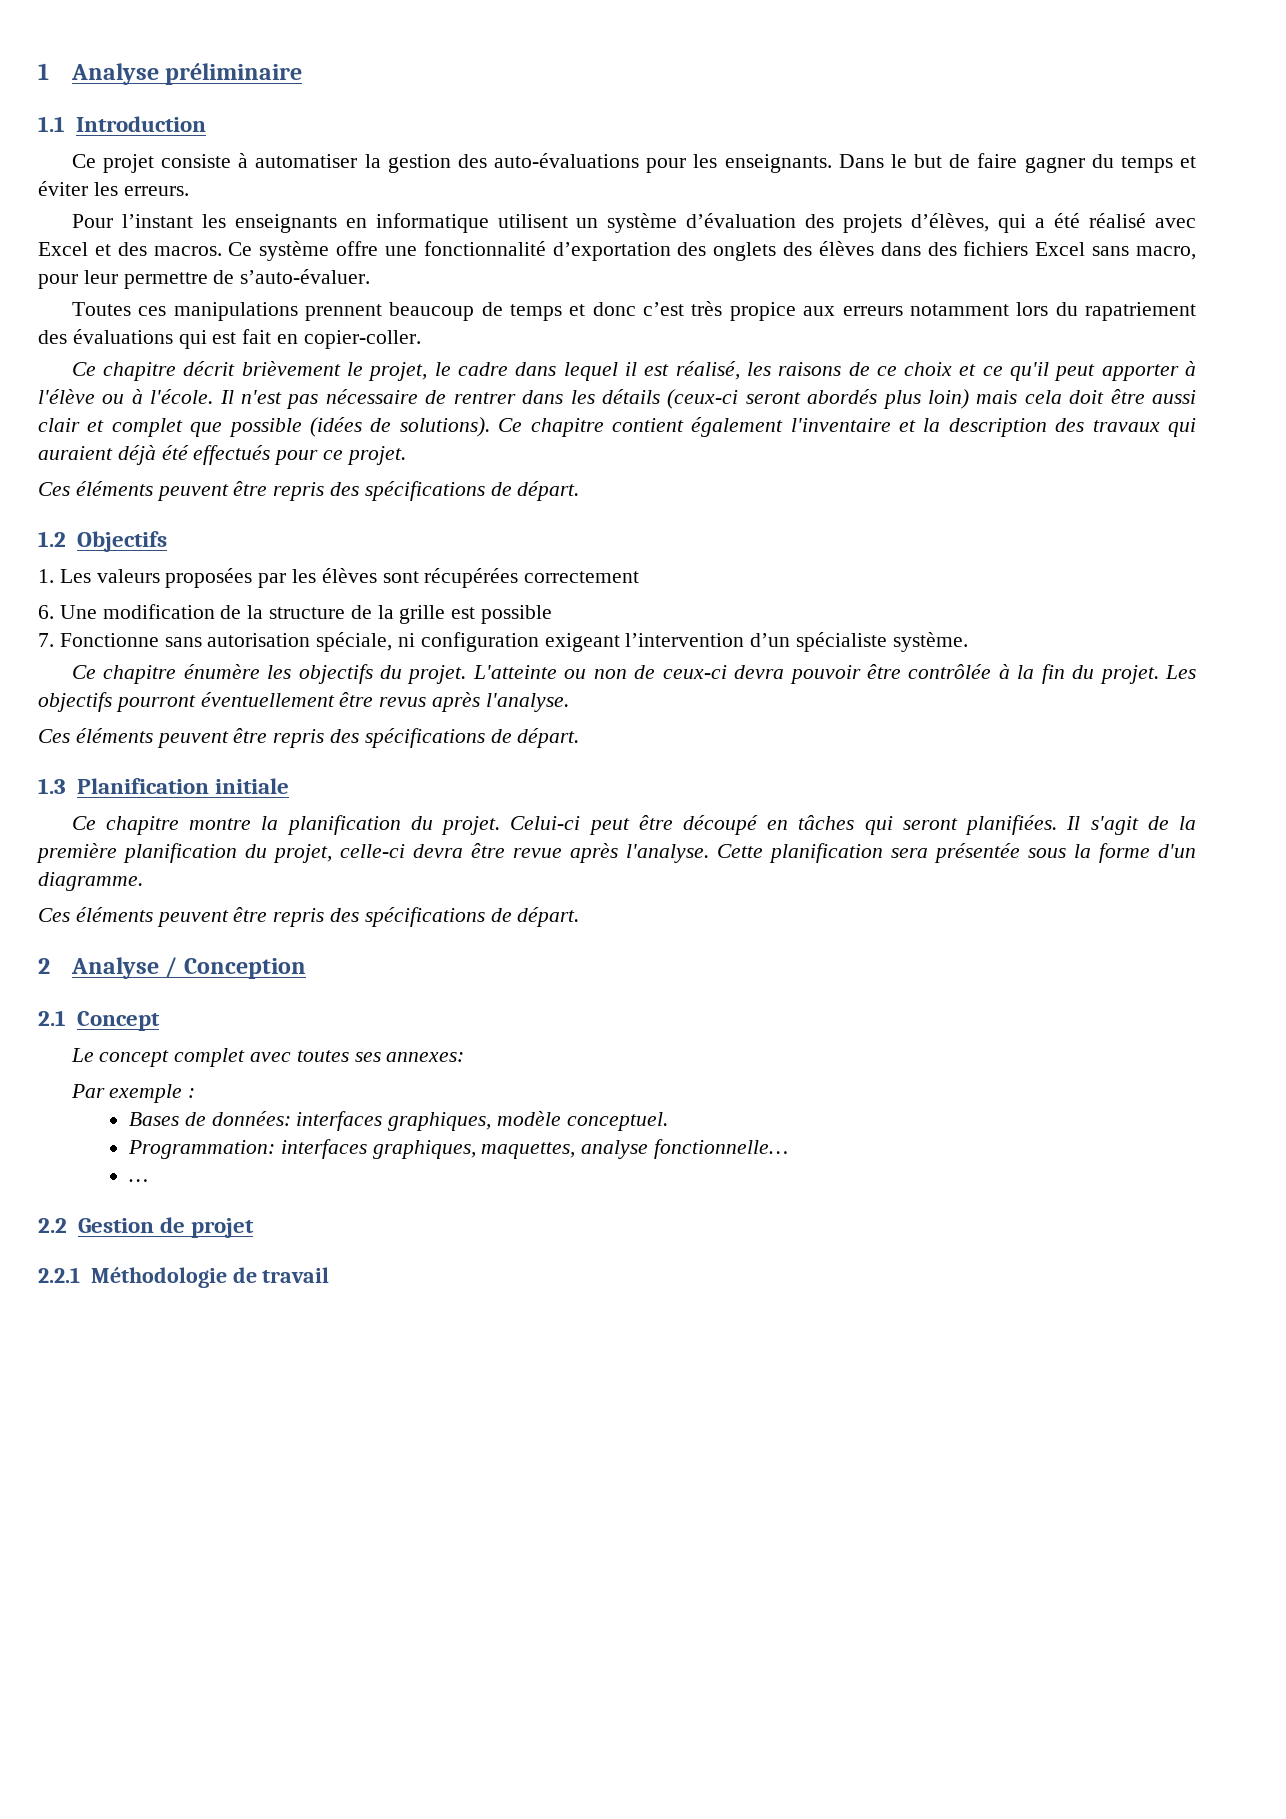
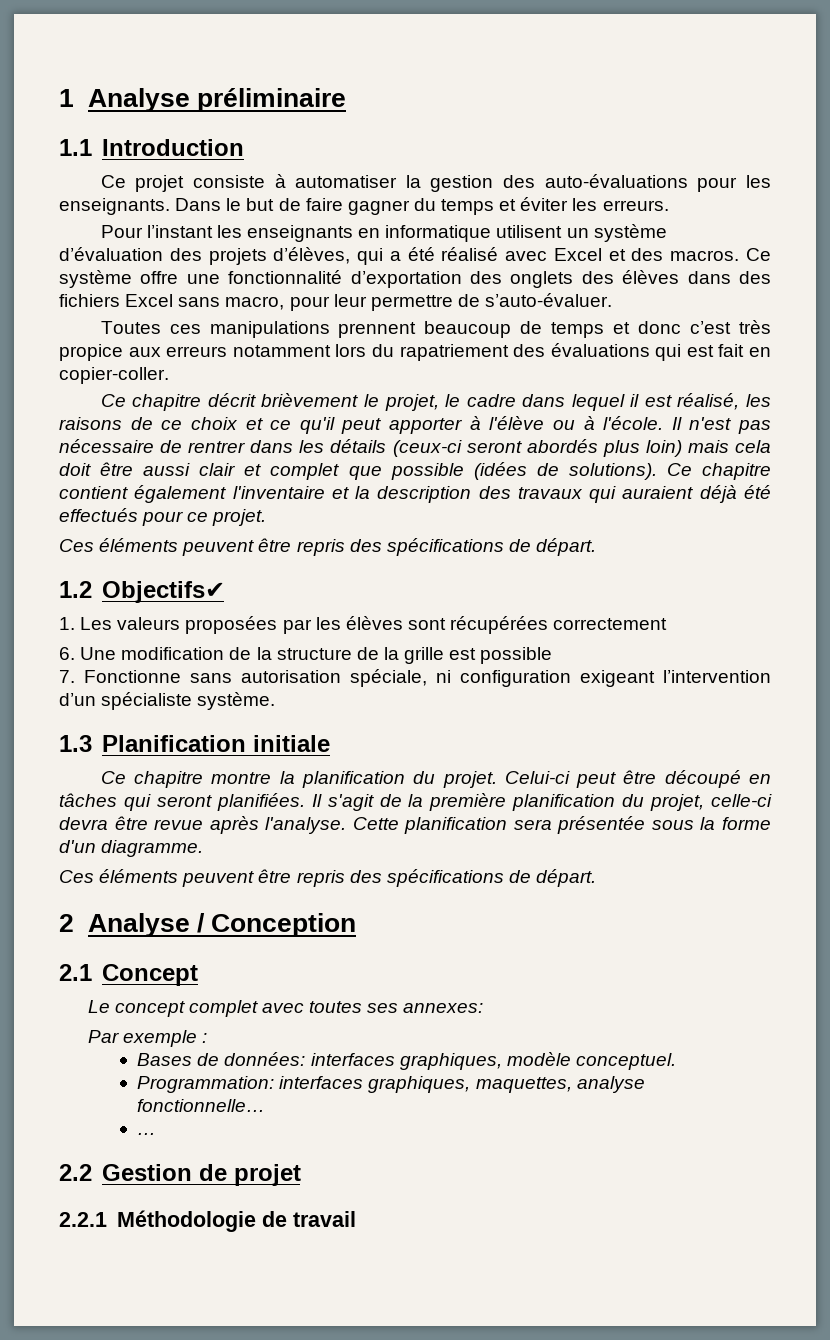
[76,531,167,552] Objectifs -> [101,581,225,603] Objectifs✔
[71,664,1197,684] [38,692,569,712] [38,728,580,748] // Ce chapitre énumère les objectifs du projet. L'atteinte ou non de ceux-ci devra pouvoir être contrôlée à la fin du projet. Les objectifs pourront éventuellement être revus après l'analyse. // Ces éléments peuvent être repris des spécifications de départ. -> (276, 701) none

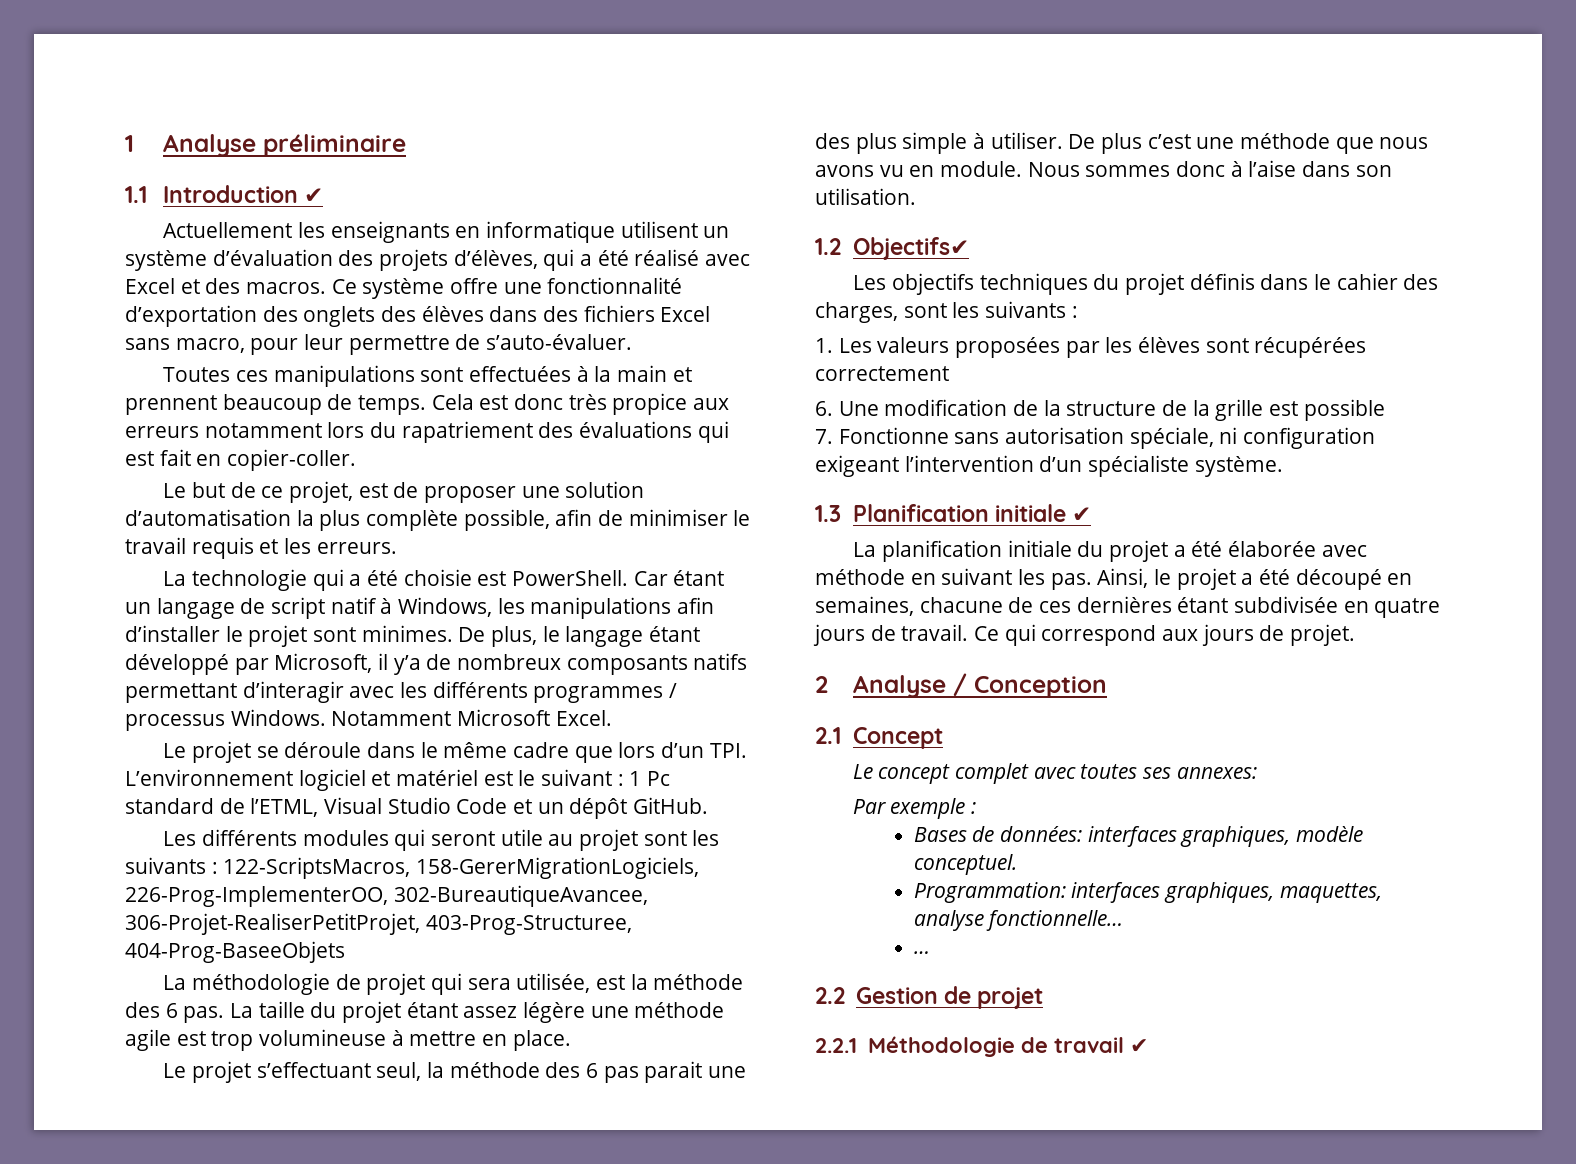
[100,174,772,192] [59,197,669,215] [100,225,213,238] // Ce projet consiste à automatiser la gestion des auto-évaluations pour les enseignants. Dans le but de faire gagner du temps et éviter les erreurs. // Pour l’instant -> [303,188,323,203] [163,222,293,238] ✔ // Actuellement
[338,321,732,338] prennent beaucoup de temps et donc c’est -> [420,365,692,382] [125,394,564,415] sont effectuées à la main et prennent beaucoup de temps. Cela est donc
[100,393,771,411] [59,416,771,434] [59,439,772,457] [59,462,771,480] [59,485,771,503] [59,508,267,526] [59,538,597,556] [59,581,225,603] Ce chapitre décrit brièvement le projet, le cadre dans lequel il est réalisé, les raisons de ce choix et ce qu'il peut apporter à l'élève ou à l'école. Il n'est pas nécessaire de rentrer dans les détails (ceux-ci seront abordés plus loin) mais cela doit être aussi clair et complet que possible (idées de solutions). Ce chapitre contient également l'inventaire et la description des travaux qui auraient déjà été effectués pour ce projet. // Ces éléments peuvent être repris des spécifications de départ. // 1.2 Objectifs✔ -> [163,481,645,503] [125,509,751,531] [125,537,397,559] [163,569,725,591] [125,597,715,619] [125,625,701,647] [125,653,748,675] [125,681,678,703] [125,709,612,731] [163,741,747,763] [125,769,671,791] [125,797,709,819] [163,829,720,851] [125,857,700,879] [125,885,648,907] [125,913,632,935] [125,941,345,963] [163,973,744,995] [125,1001,725,1023] [125,1029,571,1051] [163,1061,747,1083] [815,132,1429,154] [815,160,1392,177] [815,188,916,205] [815,237,969,260] [853,273,1439,295] [815,301,1078,323] Le but de ce projet, est de proposer une solution d’automatisation la plus complète possible, afin de minimiser le travail requis et les erreurs. // La technologie qui a été choisie est PowerShell. Car étant un langage de script natif à Windows, les manipulations afin d’installer le projet sont minimes. De plus, le langage étant développé par Microsoft, il y’a de nombreux composants natifs permettant d’interagir avec les différents programmes / processus Windows. Notamment Microsoft Excel. // Le projet se déroule dans le même cadre que lors d’un TPI. L’environnement logiciel et matériel est le suivant : 1 Pc standard de l’ETML, Visual Studio Code et un dépôt GitHub. // Les différents modules qui seront utile au projet sont les suivants : 122-ScriptsMacros, 158-GererMigrationLogiciels, 226-Prog-ImplementerOO, 302-BureautiqueAvancee, 306-Projet-RealiserPetitProjet, 403-Prog-Structuree, 404-Prog-BaseeObjets // La méthodologie de projet qui sera utilisée, est la méthode des 6 pas. La taille du projet étant assez légère une méthode agile est trop volumineuse à mettre en place. // Le projet s’effectuant seul, la méthode des 6 pas parait une des plus simple à utiliser. De plus c’est une méthode que nous avons vu en module. Nous sommes donc à l’aise dans son utilisation. // 1.2 Objectifs✔ // Les objectifs techniques du projet définis dans le cahier des charges, sont les suivants :
[100,770,771,788] [59,793,773,811] [59,816,771,834] [59,840,204,857] [59,869,597,887] // Ce chapitre montre la planification du projet. Celui-ci peut être découpé en tâches qui seront planifiées. Il s'agit de la première planification du projet, celle-ci devra être revue après l'analyse. Cette planification sera présentée sous la forme d'un diagramme. // Ces éléments peuvent être repris des spécifications de départ. -> [1072,507,1092,522] [853,540,1367,562] [815,568,1413,590] [815,596,1441,618] [813,624,1356,646] ✔ // La planification initiale du projet a été élaborée avec méthode en suivant les pas. Ainsi, le projet a été découpé en semaines, chacune de ces dernières étant subdivisée en quatre jours de travail. Ce qui correspond aux jours de projet.
(356, 1219) none -> [1129,1039,1148,1053] ✔

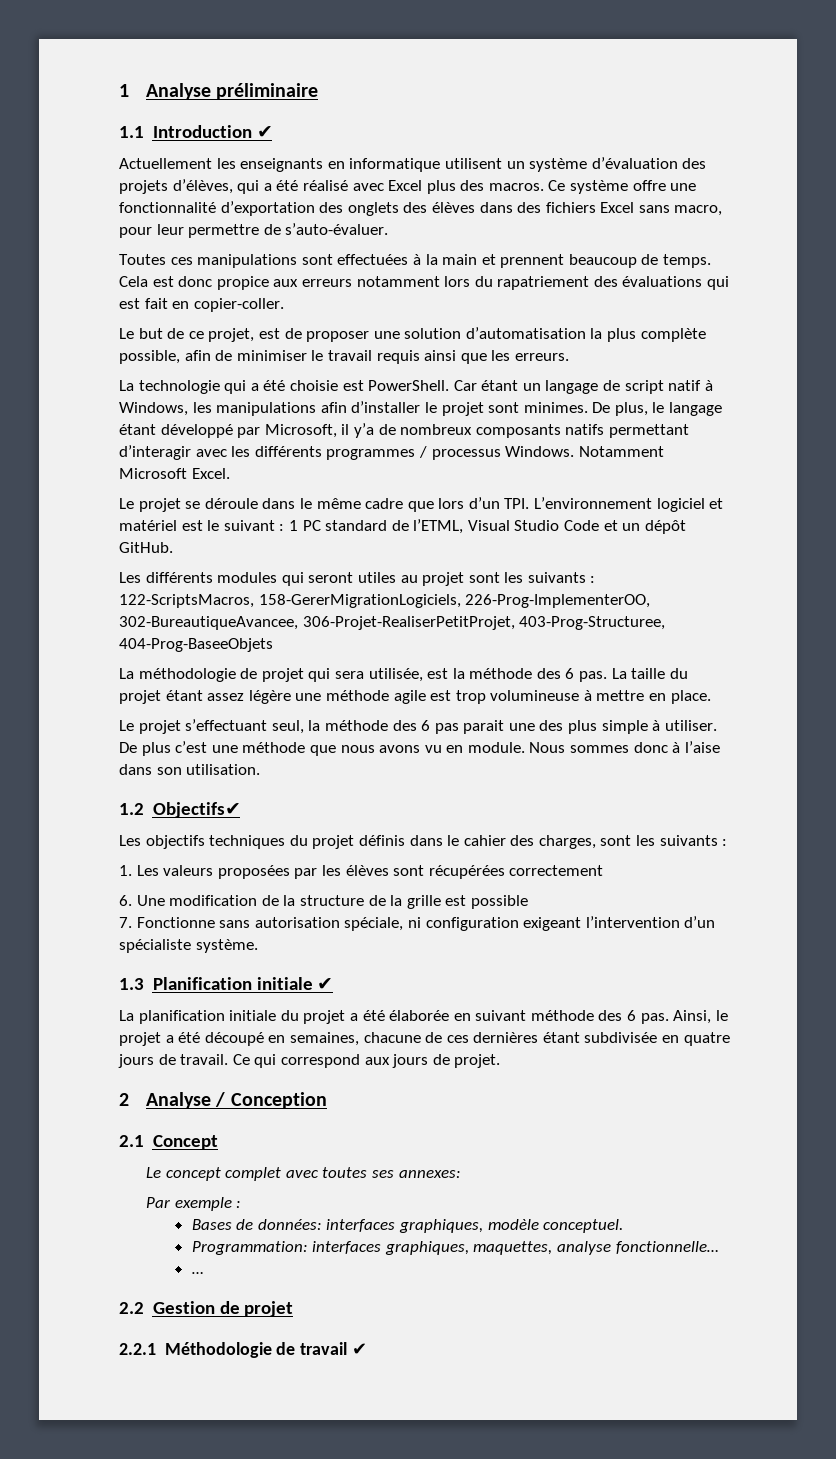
[180,279,200,294] et -> [426,180,456,194] plus
[568,394,607,410] très -> (213, 281) none
[259,539,279,554] et -> [424,350,487,364] ainsi que
[647,771,671,786] Pc -> [302,520,321,531] PC
[500,829,543,846] utile -> [357,572,396,583] utiles
[1321,545,1367,557] [815,568,1046,585] avec méthode en suivant les -> [453,1010,637,1021] en suivant méthode des 6

